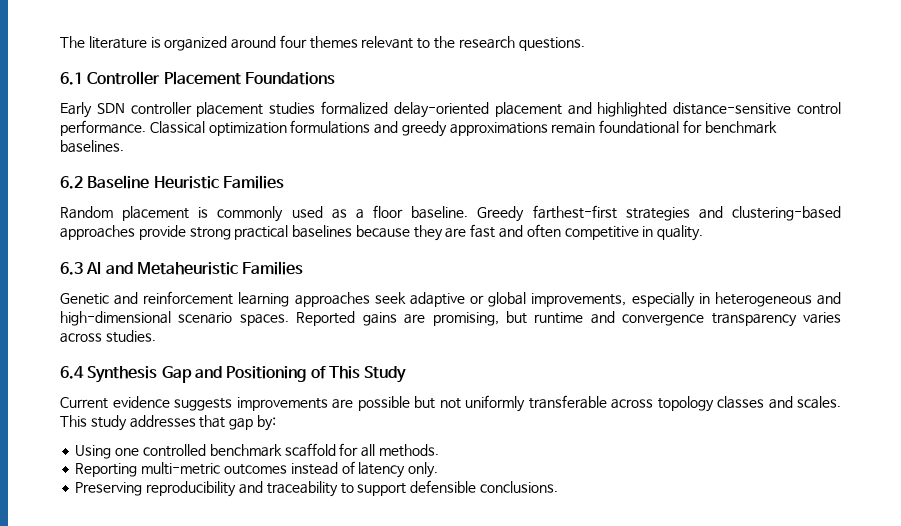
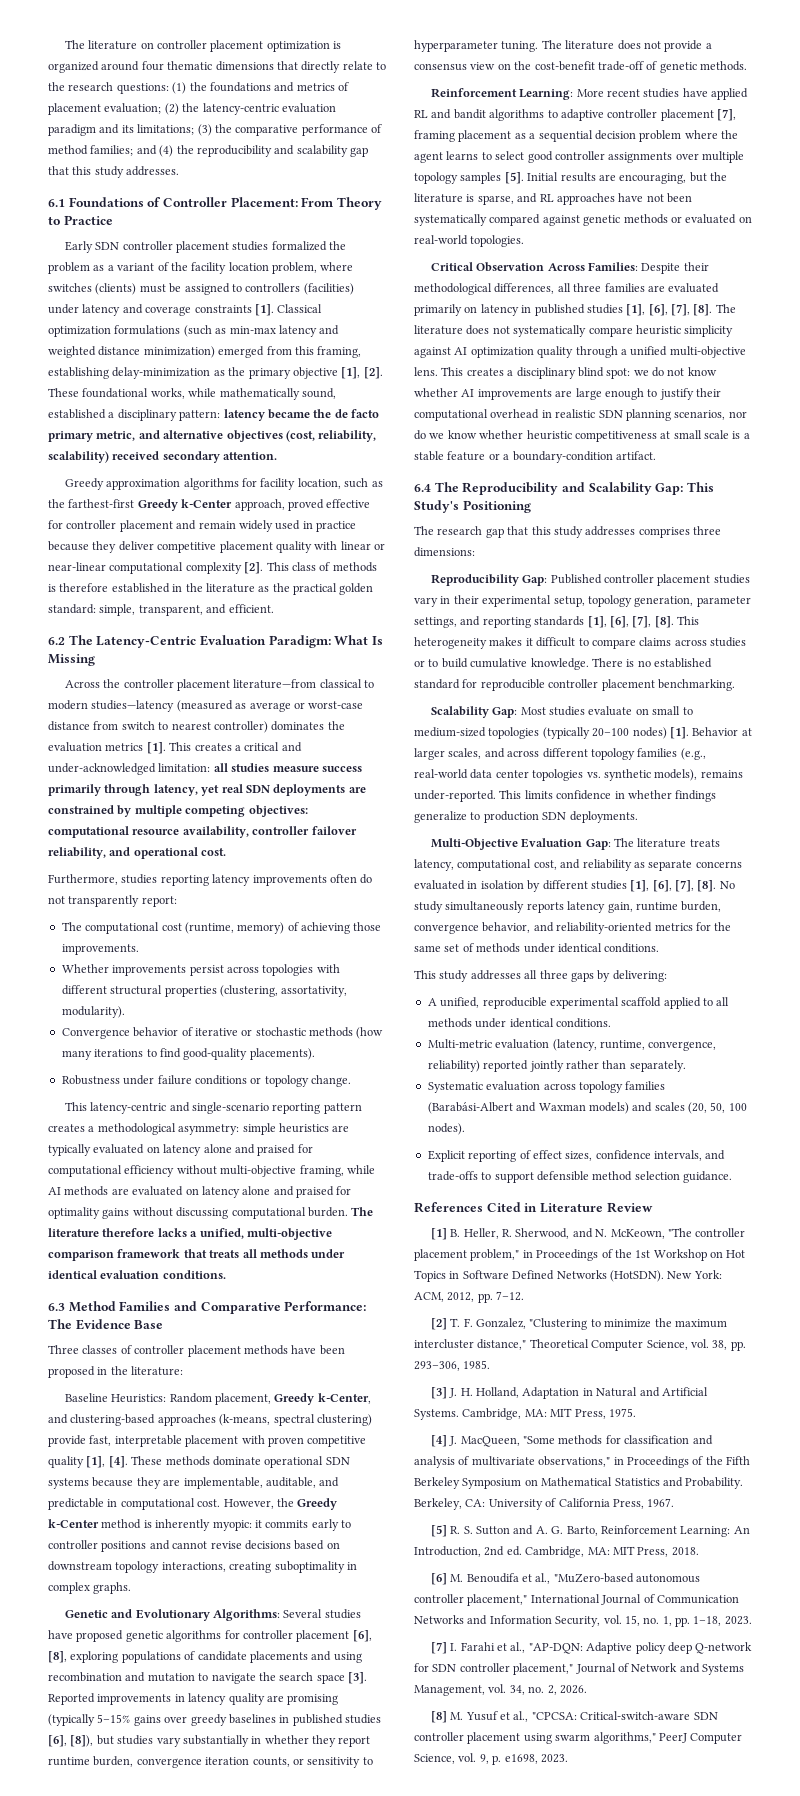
[60,35,585,51] [60,71,335,85] The literature is organized around four themes relevant to the research questions. // 6.1 Controller Placement Foundations -> [64,40,342,52] [48,61,386,73] [48,82,349,94] [48,103,336,115] [48,124,382,136] [48,145,368,157] [48,166,180,178] [48,197,382,210] [48,215,113,225] The literature on controller placement optimization is organized around four thematic dimensions that directly relate to the research questions: (1) the foundations and metrics of placement evaluation; (2) the latency-centric evaluation paradigm and its limitations; (3) the comparative performance of method families; and (4) the reproducibility and scalability gap that this study addresses. // 6.1 Foundations of Controller Placement: From Theory to Practice
[393,102,842,118] [60,120,777,137] [60,140,124,153] [60,175,284,189] [60,205,841,222] [60,224,704,241] [60,261,304,275] [60,291,841,308] [60,311,841,327] [60,330,156,343] [60,366,407,383] [60,395,841,412] [60,415,276,431] [75,443,439,459] [75,461,439,478] [75,480,558,497] delay-oriented placement and highlighted distance-sensitive control performance. Classical optimization formulations and greedy approximations remain foundational for benchmark baselines. // 6.2 Baseline Heuristic Families // Random placement is commonly used as a floor baseline. Greedy farthest-first strategies and clustering-based approaches provide strong practical baselines because they are fast and often competitive in quality. // 6.3 AI and Metaheuristic Families // Genetic and reinforcement learning approaches seek adaptive or global improvements, especially in heterogeneous and high-dimensional scenario spaces. Reported gains are promising, but runtime and convergence transparency varies across studies. // 6.4 Synthesis Gap and Positioning of This Study // Current evidence suggests improvements are possible but not uniformly transferable across topology classes and scales. This study addresses that gap by: // Using one controlled benchmark scaffold for all methods. // Reporting multi-metric outcomes instead of latency only. // Preserving reproducibility and traceability to support defensible conclusions. -> [329,241,347,250] [48,262,354,274] [48,283,354,295] [48,304,323,316] [48,325,340,337] [48,346,362,358] [48,367,383,379] [48,388,336,400] [48,409,379,421] [48,430,377,442] [48,451,278,463] [64,478,383,490] [48,499,371,511] [48,520,356,532] [48,541,385,553] [48,562,377,574] [48,583,374,595] [48,604,274,616] [48,635,383,648] [48,654,95,666] [64,679,375,691] [48,700,364,712] [48,721,345,733] [48,742,302,754] [48,763,362,775] [48,784,366,796] [48,805,308,817] [48,826,357,838] [48,847,227,859] [48,874,373,886] [48,895,177,907] [61,922,382,934] [61,944,139,955] [61,964,340,976] [61,985,348,997] [61,1006,125,1018] [61,1027,384,1039] [61,1048,315,1060] [61,1075,351,1087] [64,1102,362,1114] [48,1123,350,1135] [48,1144,313,1156] [48,1165,375,1177] [48,1186,352,1198] [48,1207,374,1219] [48,1228,332,1240] [48,1249,346,1261] [48,1270,226,1279] [48,1301,367,1314] [48,1319,164,1330] [48,1345,345,1357] [48,1366,184,1378] [64,1393,371,1405] [48,1414,372,1426] [48,1435,367,1447] [48,1456,350,1468] [48,1477,340,1489] [48,1498,338,1510] [48,1519,351,1531] [48,1540,340,1552] [48,1561,357,1573] [48,1582,132,1594] [64,1609,361,1621] [48,1630,372,1642] [48,1651,362,1663] [48,1672,367,1684] [48,1693,339,1705] [48,1714,381,1726] [48,1735,371,1747] [48,1756,373,1768] [414,40,712,52] [414,61,747,73] [430,88,749,100] [414,109,736,121] [414,130,738,142] [414,151,744,163] [414,172,727,184] [414,193,692,205] [414,214,752,226] [414,235,525,247] [430,262,709,274] [414,283,720,295] [414,304,736,316] [414,325,734,337] [414,346,746,358] [414,367,717,379] [414,388,721,400] [414,409,747,421] [414,430,750,442] [414,451,656,463] [414,482,714,495] [414,500,531,513] [414,526,721,538] [414,547,475,557] [430,574,750,586] [414,595,751,607] [414,616,699,628] [414,637,746,649] [414,658,712,670] [414,679,735,691] [430,706,693,718] [414,727,752,739] [414,748,706,760] [414,769,743,781] [414,790,717,802] [414,811,638,823] [430,838,720,850] [414,859,742,871] [414,880,735,892] [414,901,722,913] [414,922,732,934] [414,943,660,953] [414,970,667,982] [427,997,730,1009] [427,1018,611,1028] [427,1039,717,1051] [427,1060,686,1072] [427,1081,666,1093] [427,1102,747,1114] [427,1123,465,1135] [427,1150,726,1162] [427,1171,732,1183] [414,1202,653,1213] [430,1228,746,1240] [414,1249,746,1261] [414,1270,722,1282] [414,1291,525,1303] [430,1318,727,1330] [414,1339,746,1351] [414,1360,491,1371] [430,1387,708,1399] [414,1408,636,1420] [430,1435,713,1447] [414,1456,750,1468] [414,1477,744,1489] [414,1498,675,1510] [430,1525,750,1537] [414,1546,699,1558] [430,1573,701,1585] [414,1594,739,1606] [414,1615,752,1627] [430,1642,753,1654] [414,1663,744,1675] [414,1684,587,1696] [430,1711,718,1723] [414,1732,743,1744] [414,1753,568,1765] the problem as a variant of the facility location problem, where switches (clients) must be assigned to controllers (facilities) under latency and coverage constraints [1]. Classical optimization formulations (such as min-max latency and weighted distance minimization) emerged from this framing, establishing delay-minimization as the primary objective [1], [2]. These foundational works, while mathematically sound, established a disciplinary pattern: latency became the de facto primary metric, and alternative objectives (cost, reliability, scalability) received secondary attention. // Greedy approximation algorithms for facility location, such as the farthest-first Greedy k-Center approach, proved effective for controller placement and remain widely used in practice because they deliver competitive placement quality with linear or near-linear computational complexity [2]. This class of methods is therefore established in the literature as the practical golden standard: simple, transparent, and efficient. // 6.2 The Latency-Centric Evaluation Paradigm: What Is Missing // Across the controller placement literature—from classical to modern studies—latency (measured as average or worst-case distance from switch to nearest controller) dominates the evaluation metrics [1]. This creates a critical and under-acknowledged limitation: all studies measure success primarily through latency, yet real SDN deployments are constrained by multiple competing objectives: computational resource availability, controller failover reliability, and operational cost. // Furthermore, studies reporting latency improvements often do not transparently report: // The computational cost (runtime, memory) of achieving those improvements. // Whether improvements persist across topologies with different structural properties (clustering, assortativity, modularity). // Convergence behavior of iterative or stochastic methods (how many iterations to find good-quality placements). // Robustness under failure conditions or topology change. // This latency-centric and single-scenario reporting pattern creates a methodological asymmetry: simple heuristics are typically evaluated on latency alone and praised for computational efficiency without multi-objective framing, while AI methods are evaluated on latency alone and praised for optimality gains without discussing computational burden. The literature therefore lacks a unified, multi-objective comparison framework that treats all methods under identical evaluation conditions. // 6.3 Method Families and Comparative Performance: The Evidence Base // Three classes of controller placement methods have been proposed in the literature: // Baseline Heuristics: Random placement, Greedy k-Center, and clustering-based approaches (k-means, spectral clustering) provide fast, interpretable placement with proven competitive quality [1], [4]. These methods dominate operational SDN systems because they are implementable, auditable, and predictable in computational cost. However, the Greedy k-Center method is inherently myopic: it commits early to controller positions and cannot revise decisions based on downstream topology interactions, creating suboptimality in complex graphs. // Genetic and Evolutionary Algorithms: Several studies have proposed genetic algorithms for controller placement [6], [8], exploring populations of candidate placements and using recombination and mutation to navigate the search space [3]. Reported improvements in latency quality are promising (typically 5–15% gains over greedy baselines in published studies [6], [8]), but studies vary substantially in whether they report runtime burden, convergence iteration counts, or sensitivity to hyperparameter tuning. The literature does not provide a consensus view on the cost-benefit trade-off of genetic methods. // Reinforcement Learning: More recent studies have applied RL and bandit algorithms to adaptive controller placement [7], framing placement as a sequential decision problem where the agent learns to select good controller assignments over multiple topology samples [5]. Initial results are encouraging, but the literature is sparse, and RL approaches have not been systematically compared against genetic methods or evaluated on real-world topologies. // Critical Observation Across Families: Despite their methodological differences, all three families are evaluated primarily on latency in published studies [1], [6], [7], [8]. The literature does not systematically compare heuristic simplicity against AI optimization quality through a unified multi-objective lens. This creates a disciplinary blind spot: we do not know whether AI improvements are large enough to justify their computational overhead in realistic SDN planning scenarios, nor do we know whether heuristic competitiveness at small scale is a stable feature or a boundary-condition artifact. // 6.4 The Reproducibility and Scalability Gap: This Study's Positioning // The research gap that this study addresses comprises three dimensions: // Reproducibility Gap: Published controller placement studies vary in their experimental setup, topology generation, parameter settings, and reporting standards [1], [6], [7], [8]. This heterogeneity makes it difficult to compare claims across studies or to build cumulative knowledge. There is no established standard for reproducible controller placement benchmarking. // Scalability Gap: Most studies evaluate on small to medium-sized topologies (typically 20–100 nodes) [1]. Behavior at larger scales, and across different topology families (e.g., real-world data center topologies vs. synthetic models), remains under-reported. This limits confidence in whether findings generalize to production SDN deployments. // Multi-Objective Evaluation Gap: The literature treats latency, computational cost, and reliability as separate concerns evaluated in isolation by different studies [1], [6], [7], [8]. No study simultaneously reports latency gain, runtime burden, convergence behavior, and reliability-oriented metrics for the same set of methods under identical conditions. // This study addresses all three gaps by delivering: // A unified, reproducible experimental scaffold applied to all methods under identical conditions. // Multi-metric evaluation (latency, runtime, convergence, reliability) reported jointly rather than separately. // Systematic evaluation across topology families (Barabási-Albert and Waxman models) and scales (20, 50, 100 nodes). // Explicit reporting of effect sizes, confidence intervals, and trade-offs to support defensible method selection guidance. // References Cited in Literature Review // [1] B. Heller, R. Sherwood, and N. McKeown, "The controller placement problem," in Proceedings of the 1st Workshop on Hot Topics in Software Defined Networks (HotSDN). New York: ACM, 2012, pp. 7–12. // [2] T. F. Gonzalez, "Clustering to minimize the maximum intercluster distance," Theoretical Computer Science, vol. 38, pp. 293–306, 1985. // [3] J. H. Holland, Adaptation in Natural and Artificial Systems. Cambridge, MA: MIT Press, 1975. // [4] J. MacQueen, "Some methods for classification and analysis of multivariate observations," in Proceedings of the Fifth Berkeley Symposium on Mathematical Statistics and Probability. Berkeley, CA: University of California Press, 1967. // [5] R. S. Sutton and A. G. Barto, Reinforcement Learning: An Introduction, 2nd ed. Cambridge, MA: MIT Press, 2018. // [6] M. Benoudifa et al., "MuZero-based autonomous controller placement," International Journal of Communication Networks and Information Security, vol. 15, no. 1, pp. 1–18, 2023. // [7] I. Farahi et al., "AP-DQN: Adaptive policy deep Q-network for SDN controller placement," Journal of Network and Systems Management, vol. 34, no. 2, 2026. // [8] M. Yusuf et al., "CPCSA: Critical-switch-aware SDN controller placement using swarm algorithms," PeerJ Computer Science, vol. 9, p. e1698, 2023.

